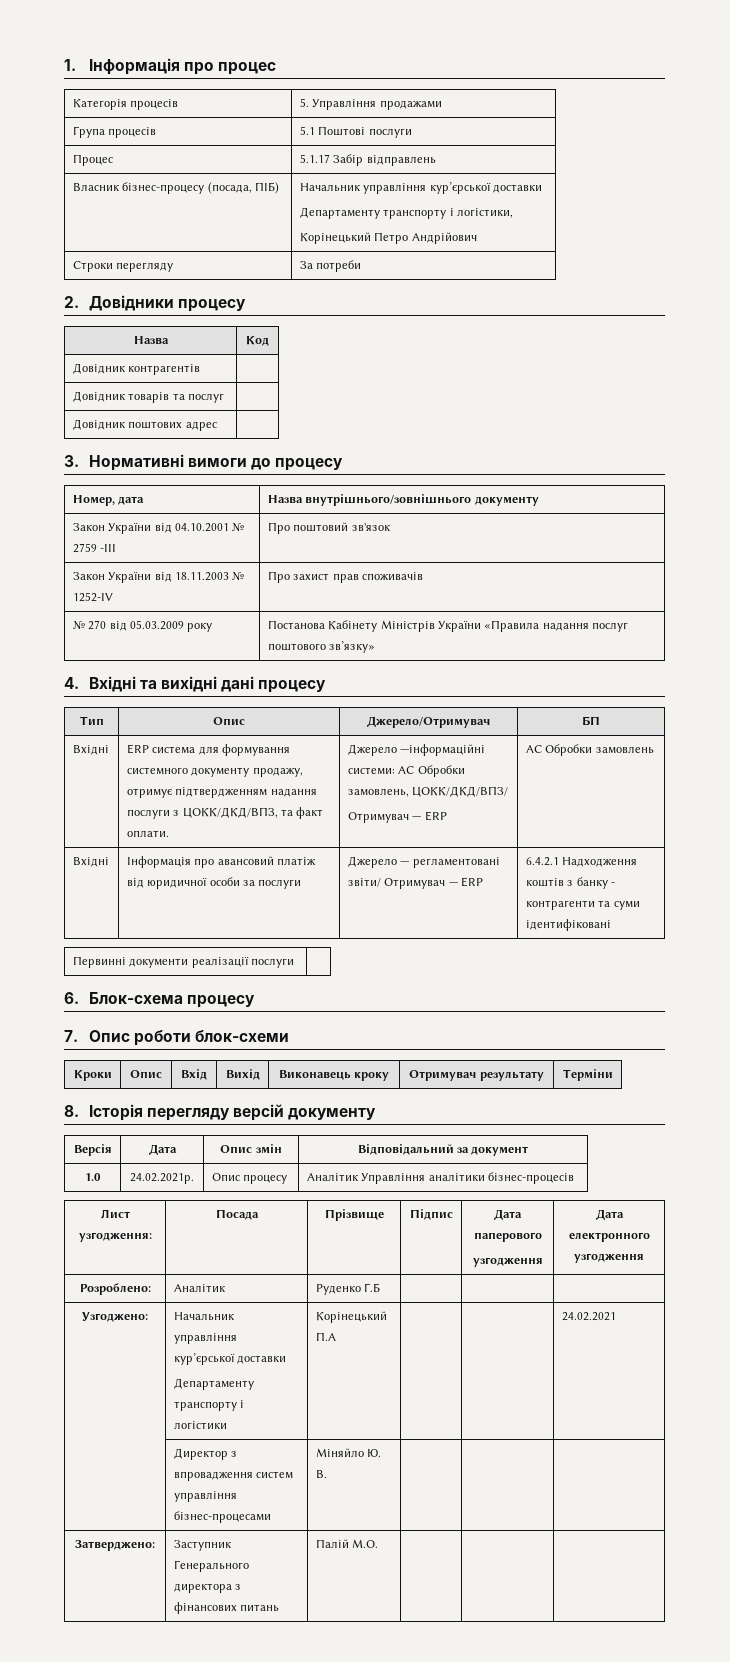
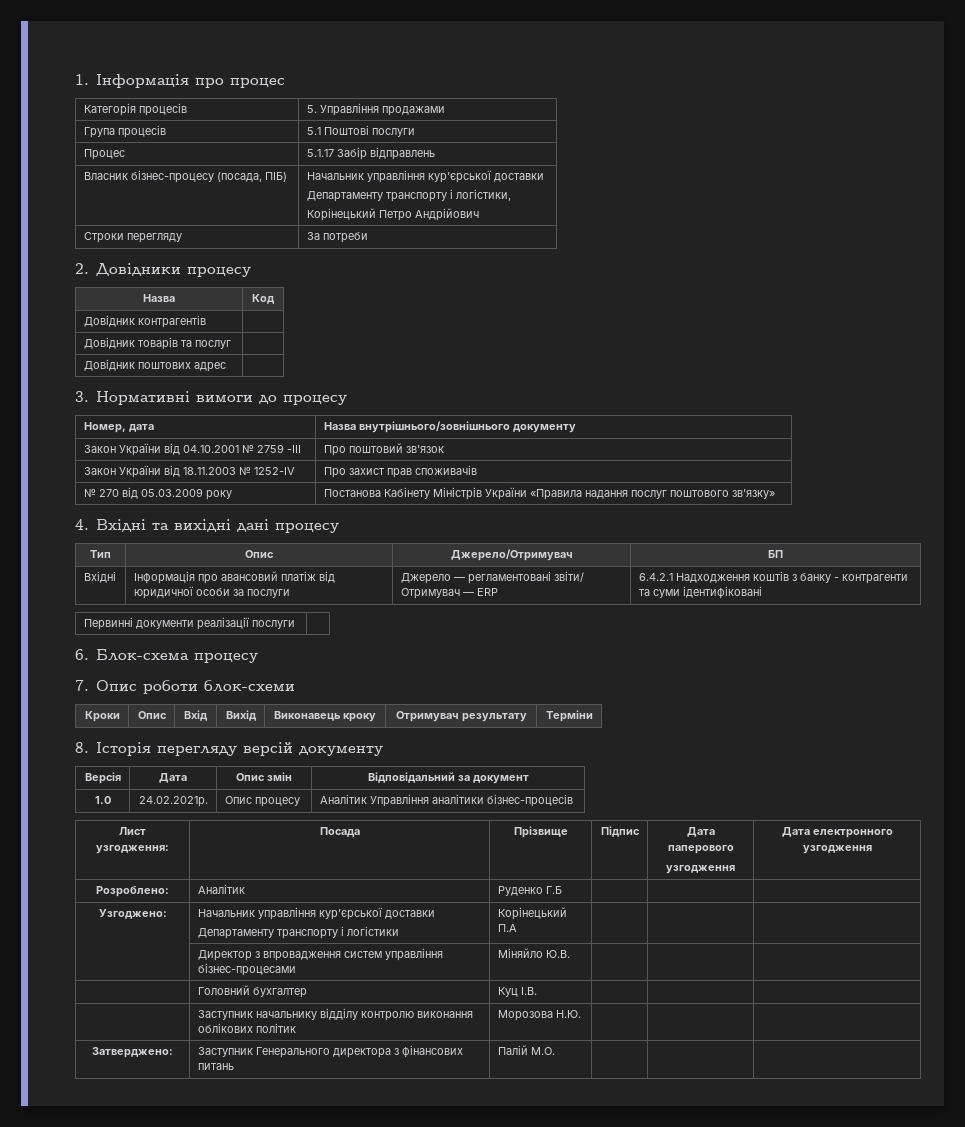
[72,745,109,755] [126,744,290,756] [126,767,303,777] [126,787,317,798] [126,807,324,819] [126,830,169,837] [347,744,486,756] [347,765,465,777] [347,786,509,797] [347,811,447,823] [525,744,654,756] // Вхідні | ERP система для формування системного документу продажу, отримує підтвердженням надання послуги з ЦОКК/ДКД/ВПЗ, та факт оплати. | Джерело —інформаційні системи: АС Обробки замовлень, ЦОКК/ДКД/ВПЗ/ // Отримувач — ERP | АС Обробки замовлень -> (783, 554) none
[561,1312,616,1321] 24.02.2021 -> (517, 928) none
[367,1449,382,1458] [315,1470,327,1478] Ю. В. -> [545,950,570,958] [197,985,307,998] [497,987,537,997] [197,1008,473,1021] [197,1023,296,1033] [497,1010,581,1021] Ю.В. | | | // | Головний бухгалтер | Куц І.В. | | | // | Заступник начальнику відділу контролю виконання облікових політик | Морозова Н.Ю.

